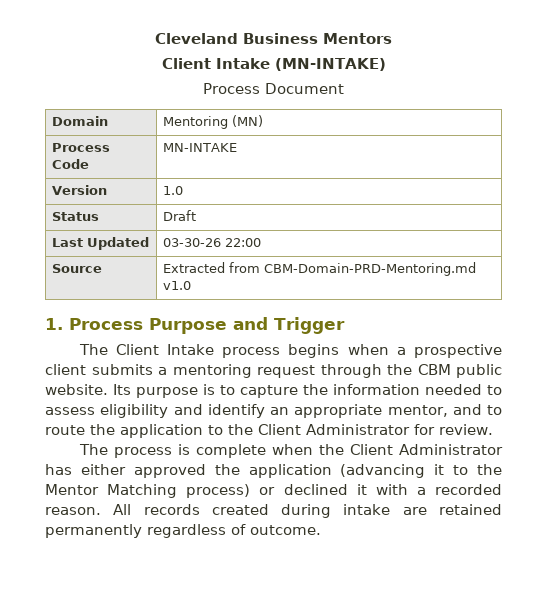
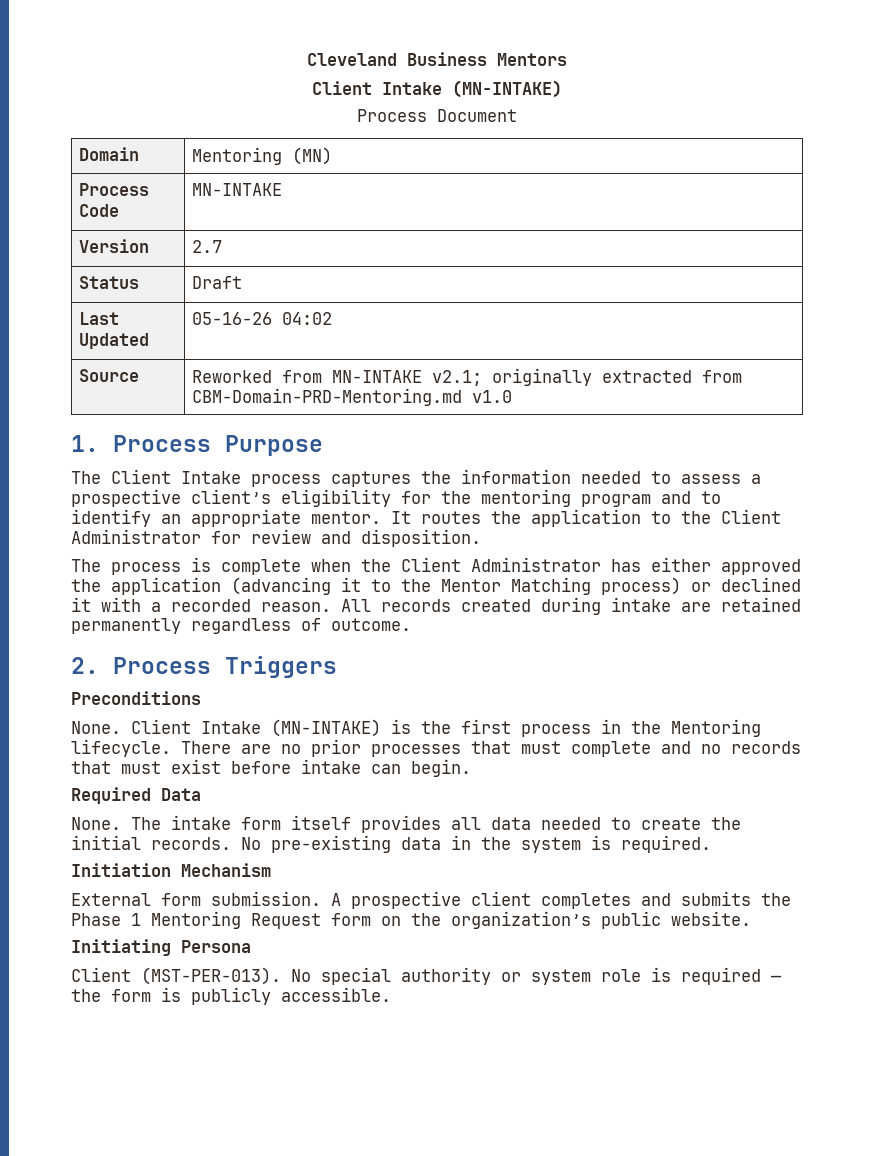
[163,186,184,195] 1.0 -> [191,240,222,253] 2.7
[163,238,262,247] 03-30-26 22:00 -> [191,312,332,325] 05-16-26 04:02
[163,262,226,273] Extracted -> [191,368,692,386] Reworked from MN-INTAKE v2.1; originally extracted
[233,317,345,334] and Trigger -> (323, 445) none
[288,344,502,358] [45,364,502,378] [45,384,298,398] begins when a prospective client submits a mentoring request through the CBM public website. Its purpose is to capture -> [331,471,411,487] captures
[100,404,502,418] [45,425,85,435] eligibility and identify an appropriate mentor, and to route -> [751,474,761,484] [71,489,721,507] [71,509,481,527] a prospective client’s eligibility for the mentoring program and to identify an appropriate mentor. It routes
[439,424,493,435] review. -> [251,529,481,547] review and disposition.
(321, 530) none -> [71,656,337,678] [71,691,201,705] [71,719,761,737] [71,739,801,757] [71,759,471,777] [71,787,201,804] [71,815,741,833] [71,835,711,853] [71,863,271,877] [71,891,791,909] [71,911,751,929] [71,939,251,956] [71,967,782,985] [71,987,391,1005] // 2. Process Triggers // Preconditions // None. Client Intake (MN-INTAKE) is the first process in the Mentoring lifecycle. There are no prior processes that must complete and no records that must exist before intake can begin. // Required Data // None. The intake form itself provides all data needed to create the initial records. No pre-existing data in the system is required. // Initiation Mechanism // External form submission. A prospective client completes and submits the Phase 1 Mentoring Request form on the organization’s public website. // Initiating Persona // Client (MST-PER-013). No special authority or system role is required — the form is publicly accessible.

